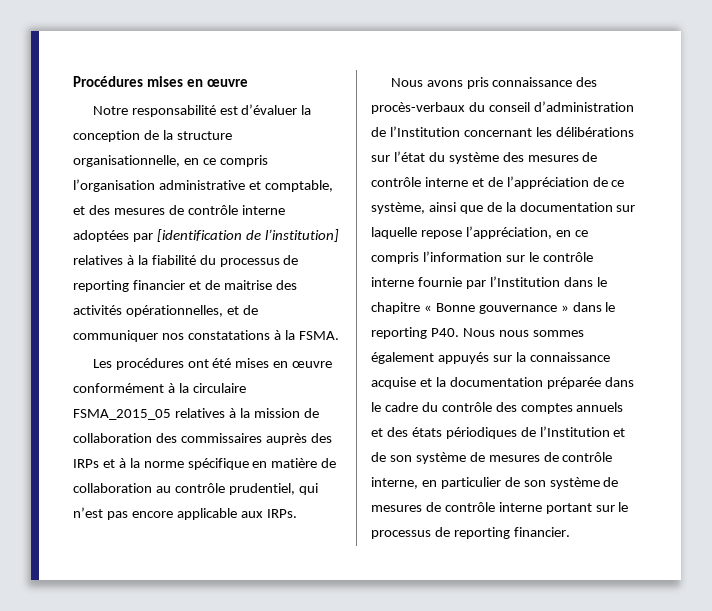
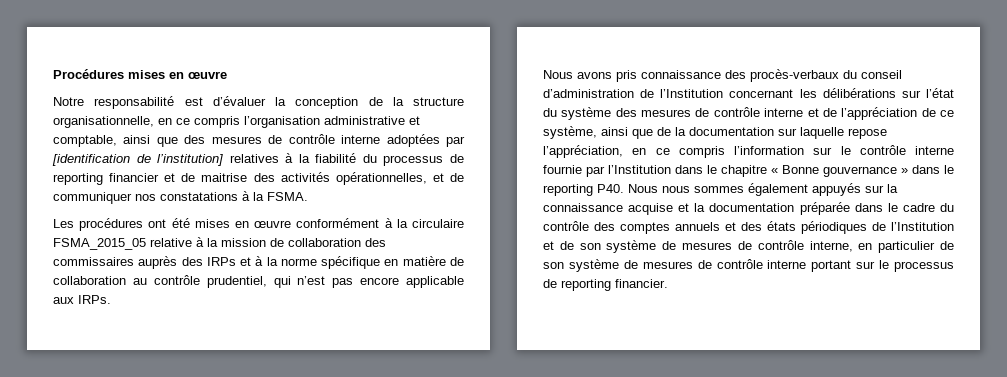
[73,206,85,215] et -> [123,135,178,147] ainsi que
[174,408,225,418] relatives -> [150,238,192,247] relative

